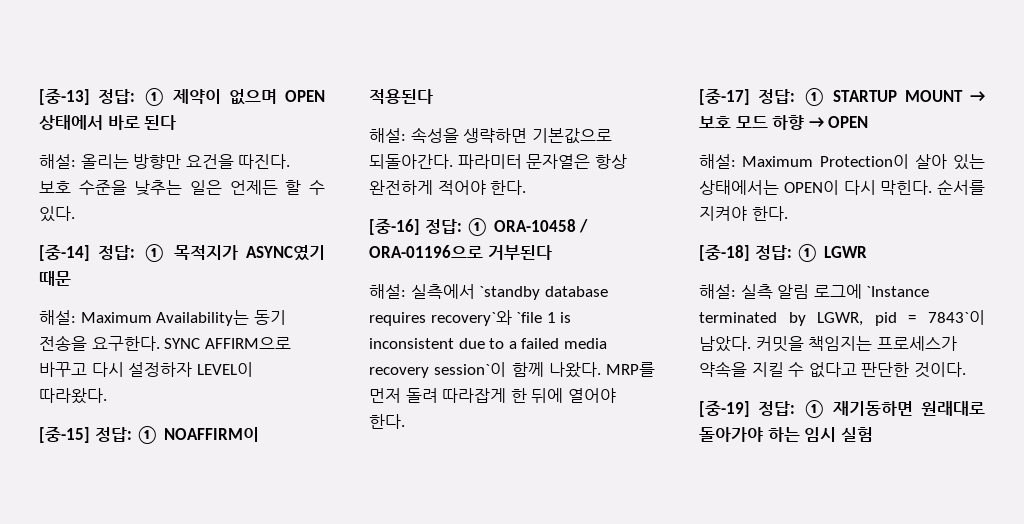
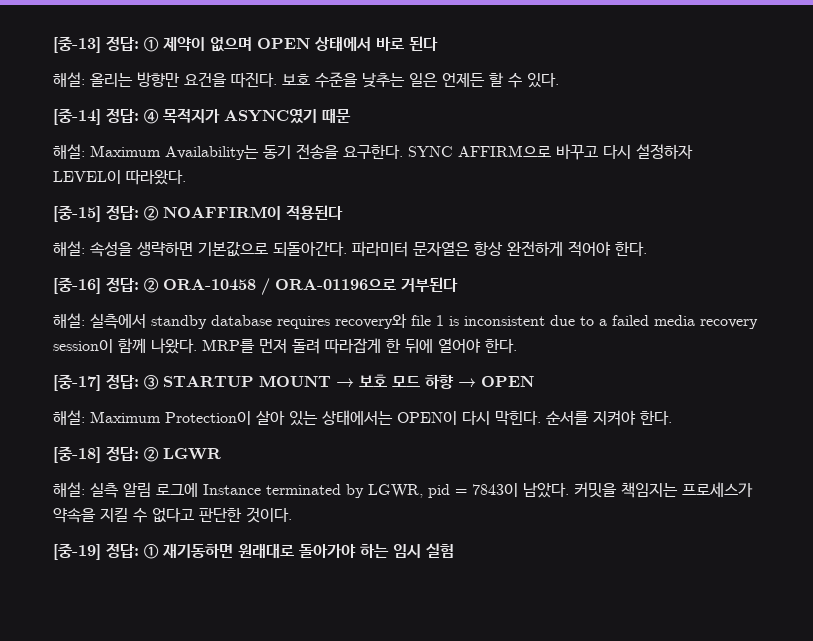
[143,244,166,262] ① -> [144,108,159,124] ④
[136,426,160,444] ① -> [144,205,159,221] ②
[466,218,490,236] ① -> [144,277,159,293] ②
[479,286,541,300] `standby -> [151,315,207,329] standby
[430,310,543,326] recovery`와 `file -> [335,314,431,329] recovery와 file
[434,362,507,377] session`이 -> [53,339,113,353] session이
[802,88,826,106] ① -> [144,374,159,390] ③
[796,244,820,262] ① -> [144,446,159,462] ②
[866,286,930,297] `Instance -> [203,484,261,495] Instance
[928,310,985,325] 7843`이 -> [472,483,518,497] 7843이

